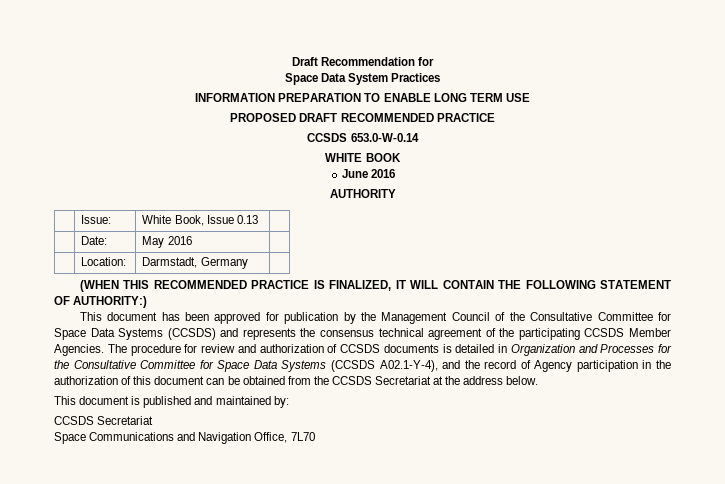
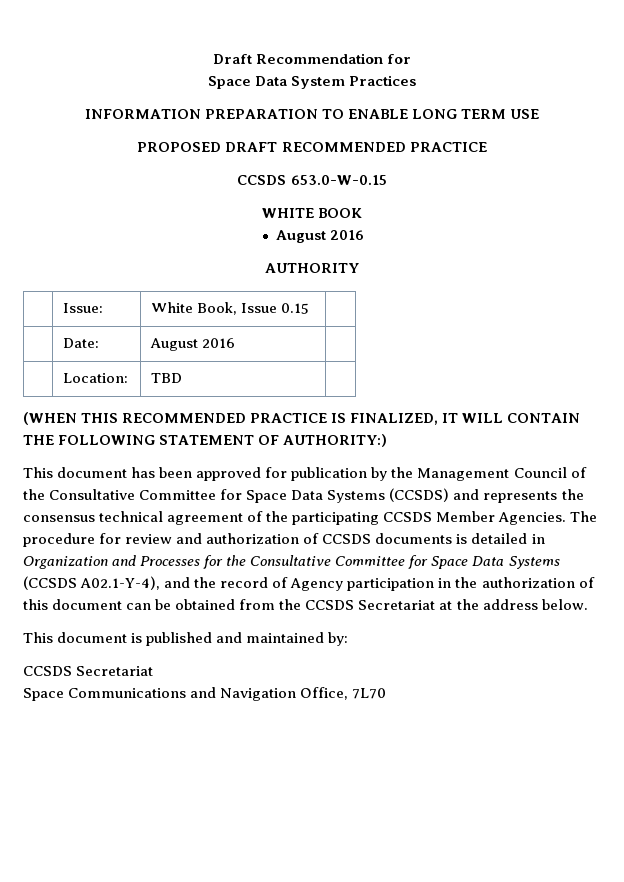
[350,133,419,142] 653.0-W-0.14 -> [290,175,387,185] 653.0-W-0.15
[342,169,369,178] June -> [276,230,327,243] August
[236,215,258,224] 0.13 -> [281,303,310,314] 0.15
[142,236,165,248] May -> [150,338,199,351] August
[142,257,248,269] Darmstadt, Germany -> [151,373,183,383] TBD

